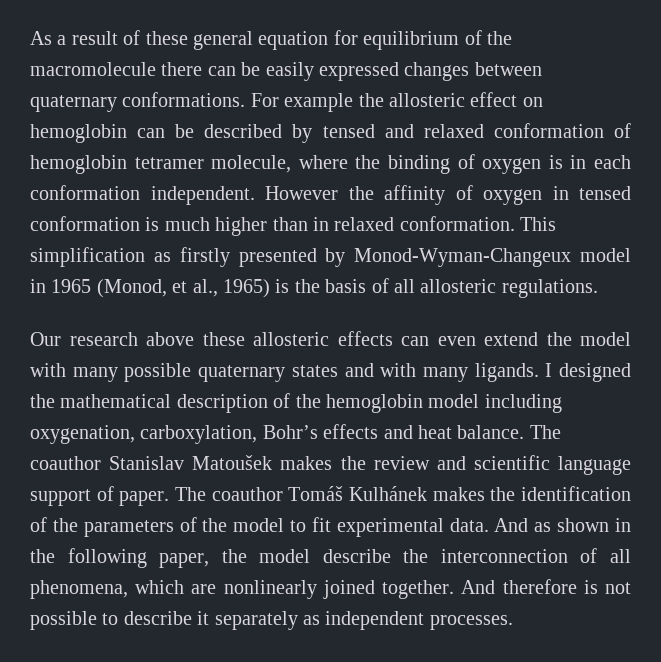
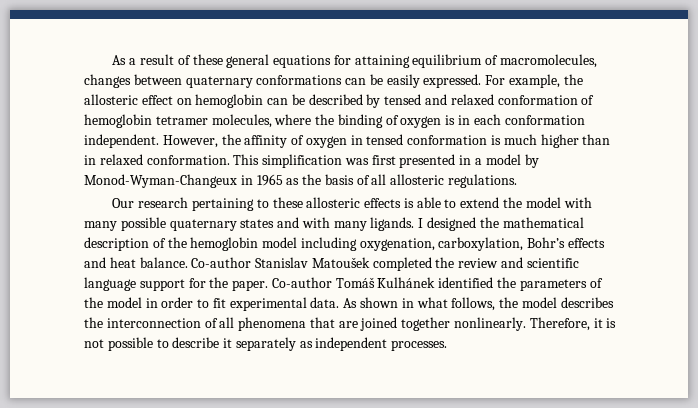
[258,30,512,50] [30,62,542,81] [30,92,354,112] equation for equilibrium of the macromolecule there can be easily expressed changes between quaternary conformations. For example -> [273,54,598,68] [84,74,561,88] equations for attaining equilibrium of macromolecules, changes between quaternary conformations can be easily expressed. For example,
[211,155,292,173] molecule, -> [211,114,272,128] molecules,
[265,186,338,200] However -> [162,135,218,148] However,
[153,247,317,267] as firstly presented -> [344,154,521,168] was first presented in a model
[580,248,631,262] model -> (237, 181) none
[96,279,290,298] (Monod, et al., 1965) is -> [286,178,300,185] as
[146,332,194,346] above -> [191,198,269,211] pertaining to
[401,336,476,346] can even -> [403,197,457,208] is able to
[529,425,561,439] [30,456,101,470] The coauthor -> [191,257,252,268] Co-author
[280,456,333,470] makes -> [372,257,432,271] completed
[96,486,631,506] [30,517,47,532] of paper. The coauthor Tomáš Kulhánek makes the identification of -> [188,277,494,291] for the paper. Co-author Tomáš Kulhánek identified
(285, 525) none -> [145,297,194,308] in order
[494,518,631,532] [30,548,391,568] And as shown in the following paper, the model describe -> [343,297,614,311] As shown in what follows, the model describes
[30,579,577,599] phenomena, which are nonlinearly joined together. And therefore -> [238,317,603,331] phenomena that are joined together nonlinearly. Therefore, it

